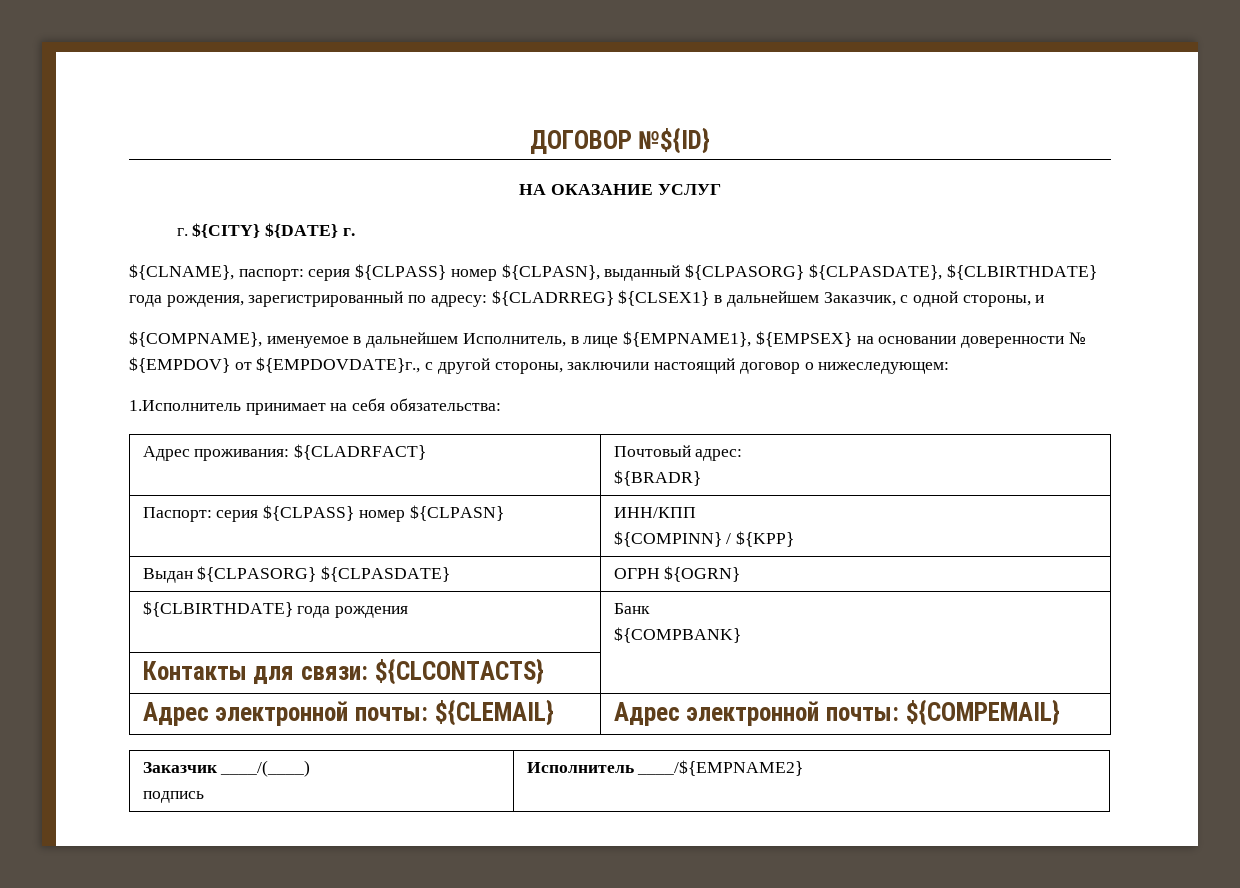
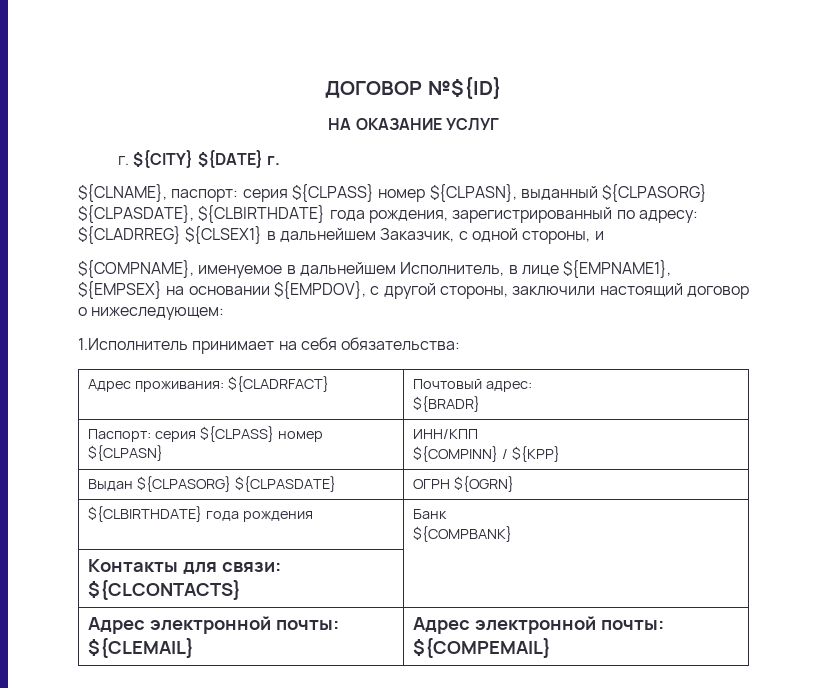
[960,332,1086,348] [129,357,421,373] доверенности № ${EMPDOV} от ${EMPDOVDATE}г., -> [273,281,366,299] ${EMPDOV},
[142,760,311,777] [142,791,204,803] [526,760,804,776] // Заказчик ____/(____) // подпись | Исполнитель ____/${EMPNAME2} -> (552, 648) none

